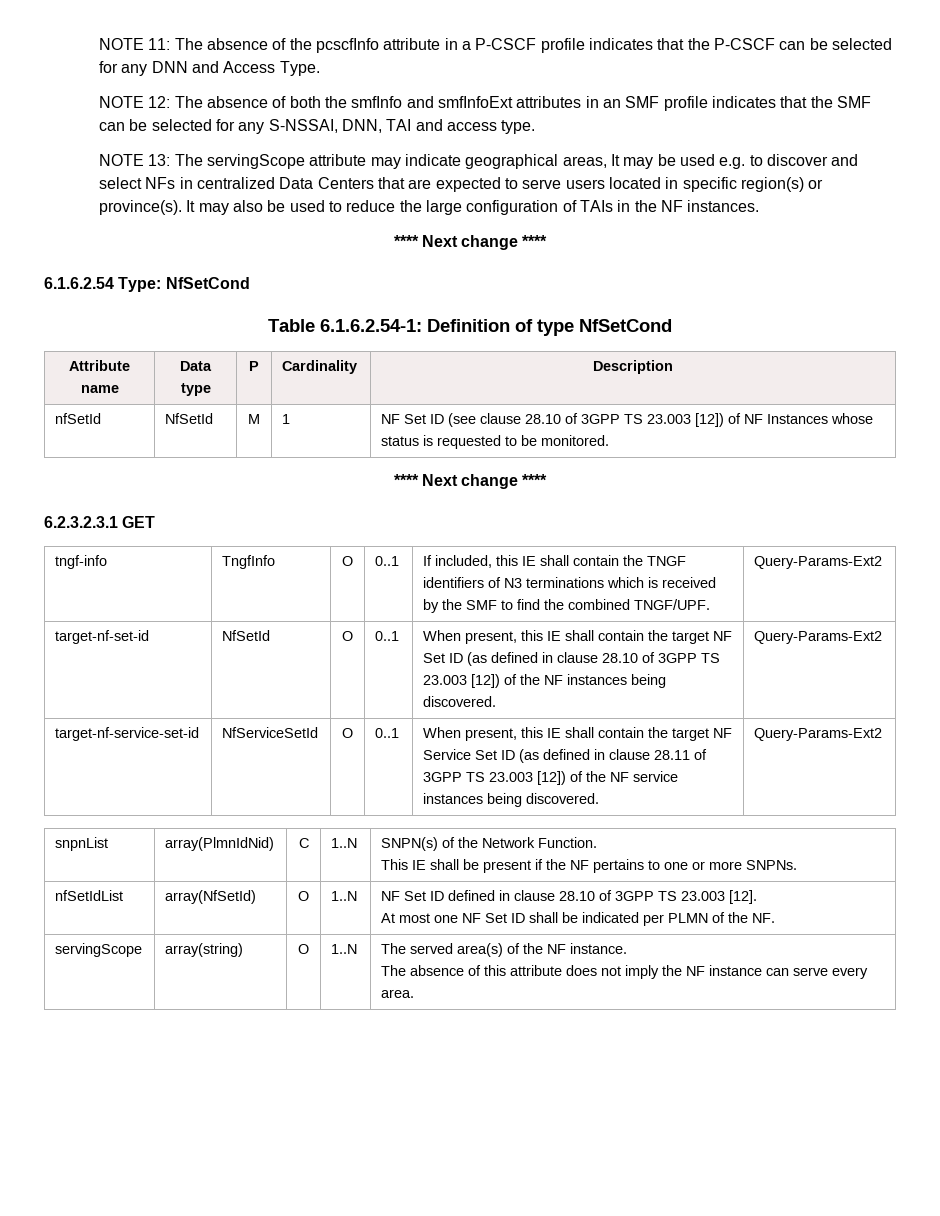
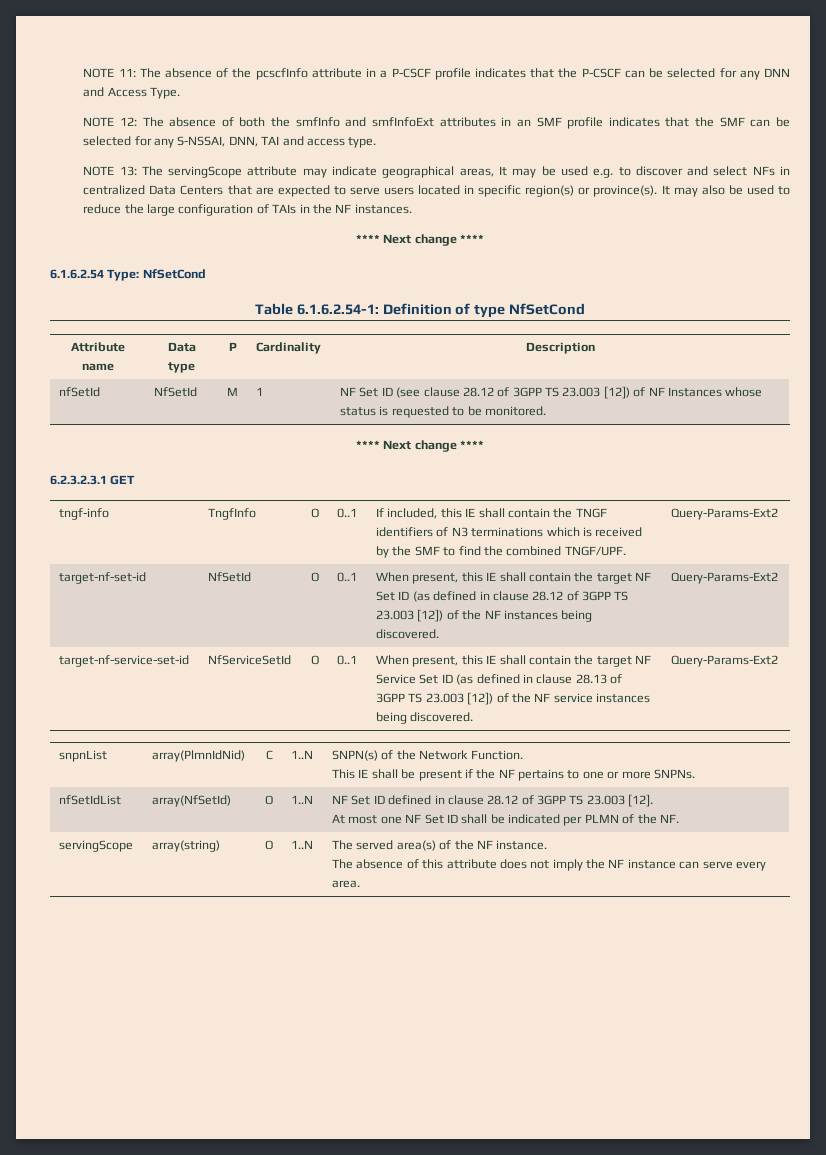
[525,414,562,424] 28.10 -> [462,387,494,397] 28.12
[602,653,639,663] 28.10 -> [532,591,564,601] 28.12
[654,750,691,760] 28.11 -> [575,674,607,684] 28.13
[559,891,596,901] 28.10 -> [487,795,519,805] 28.12

